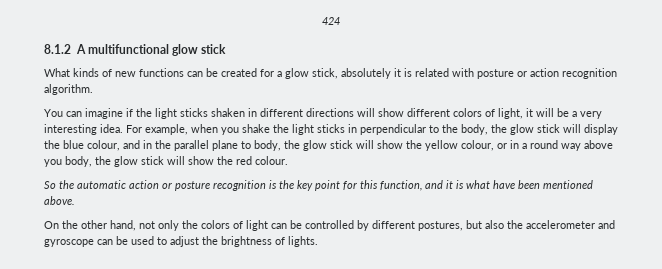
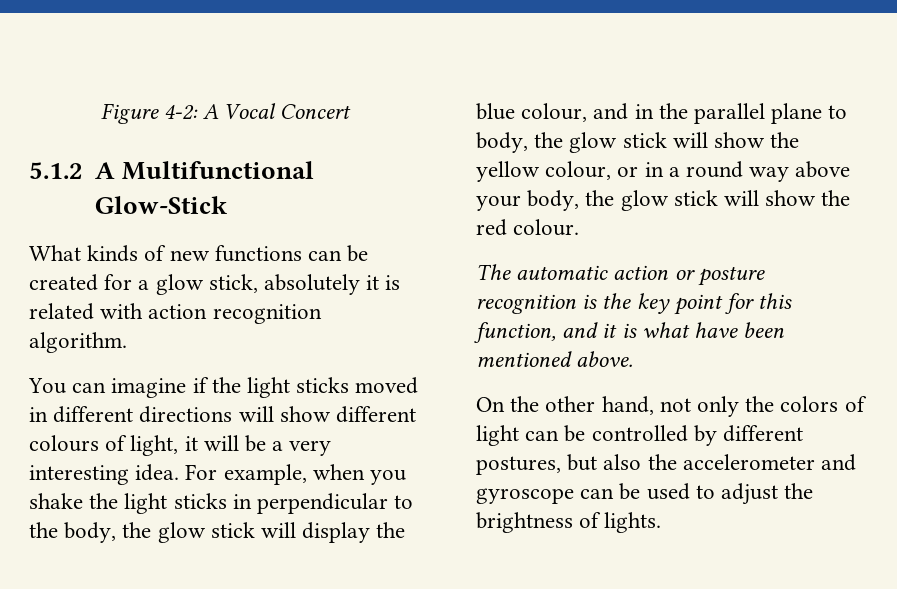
[322,17,340,25] [44,44,227,56] 424 // 8.1.2 A multifunctional glow stick -> [100,103,352,124] [29,161,314,180] [94,196,228,214] Figure 4-2: A Vocal Concert // 5.1.2 A Multifunctional Glow-Stick
[477,69,527,79] posture or -> (144, 311) none
[211,108,245,117] shaken -> [355,377,419,394] moved
[453,108,482,117] colors -> [29,435,99,452] colours
[44,159,62,167] you -> [476,195,521,211] your
[44,180,74,189] So the -> [476,264,511,280] The

